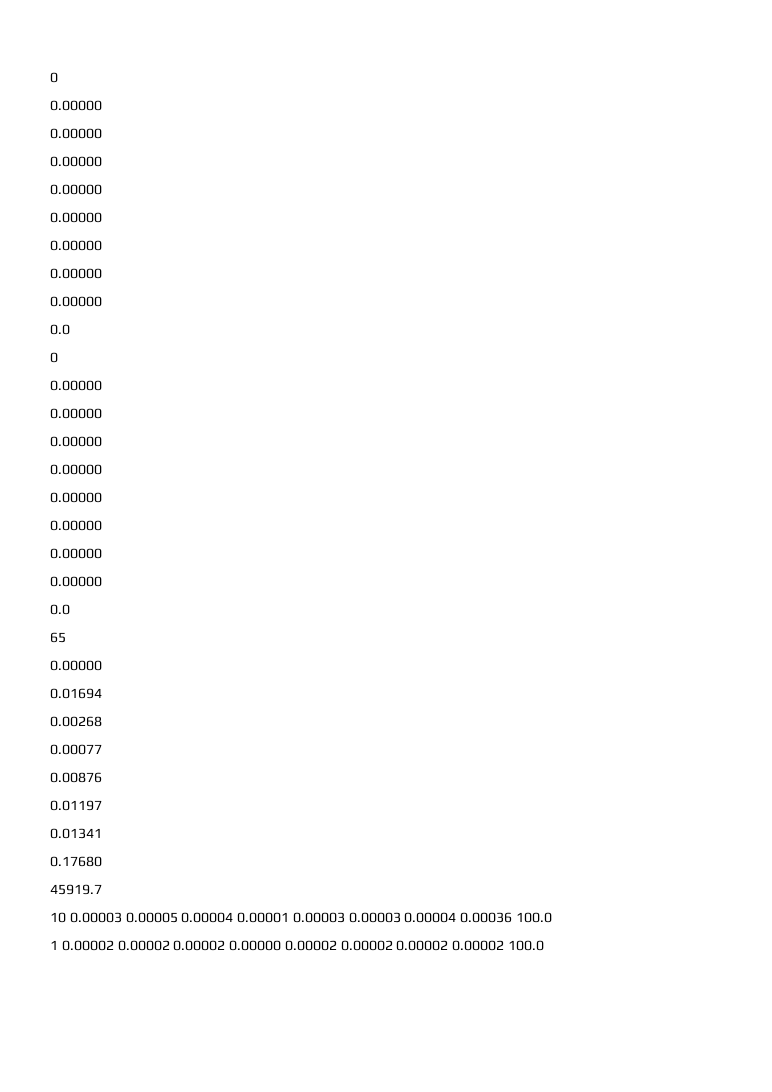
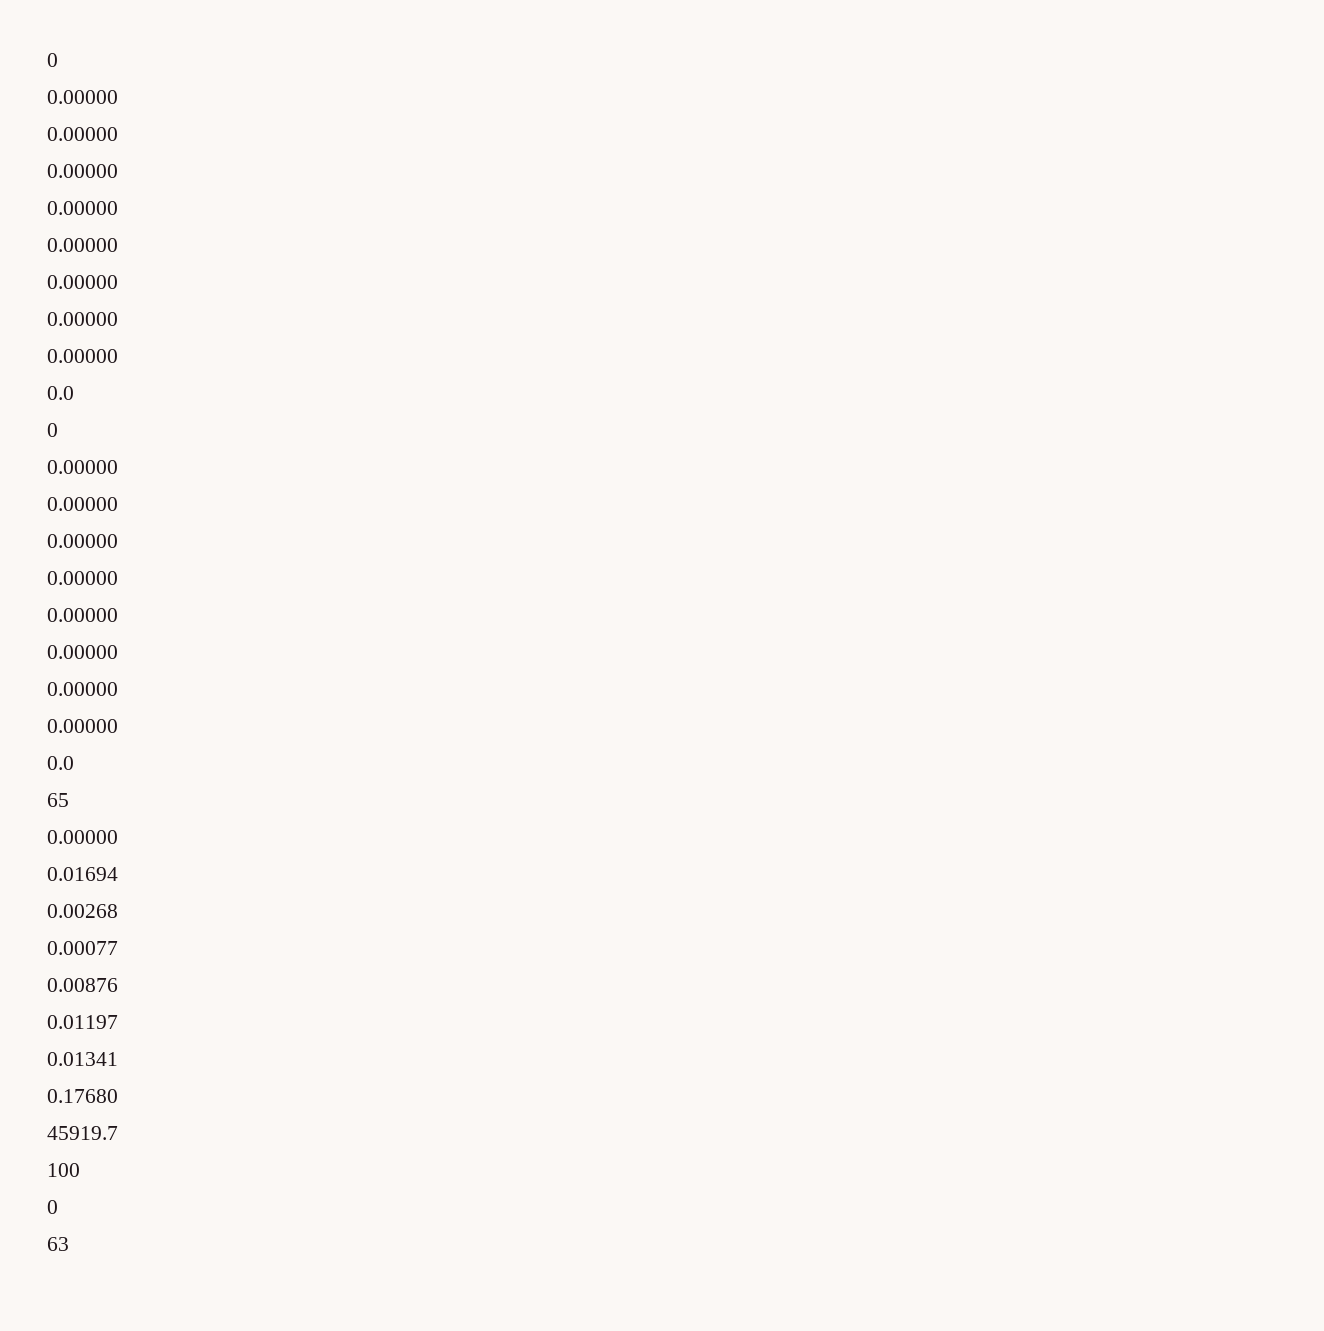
[50,912,553,923] [50,940,545,951] 10 0.00003 0.00005 0.00004 0.00001 0.00003 0.00003 0.00004 0.00036 100.0 // 1 0.00002 0.00002 0.00002 0.00000 0.00002 0.00002 0.00002 0.00002 100.0 -> [47,1163,80,1177] [47,1200,58,1214] [47,1237,69,1251] 100 // 0 // 63

